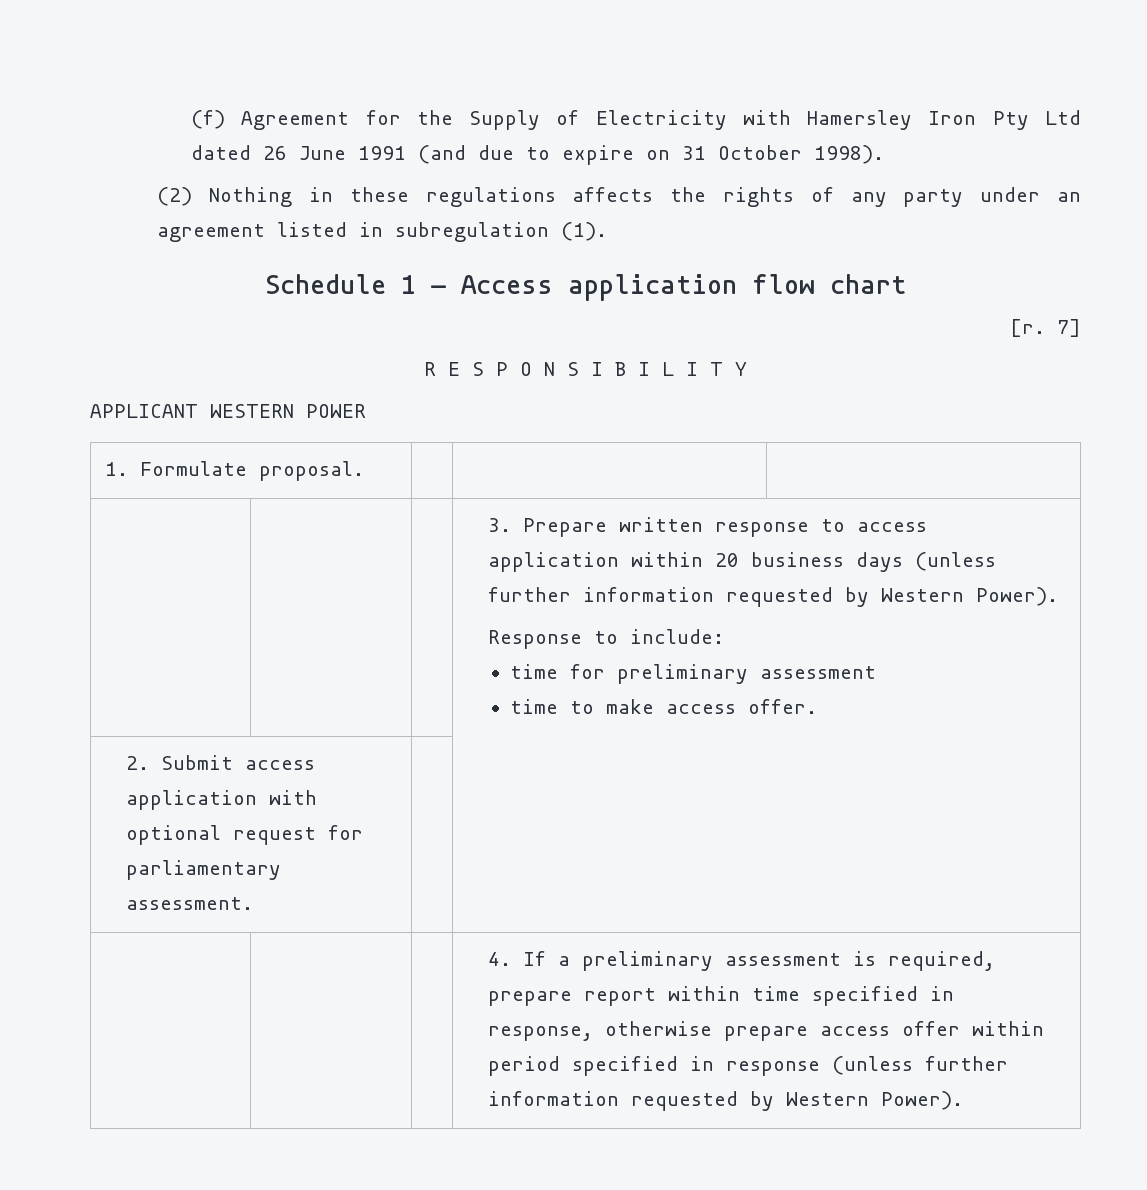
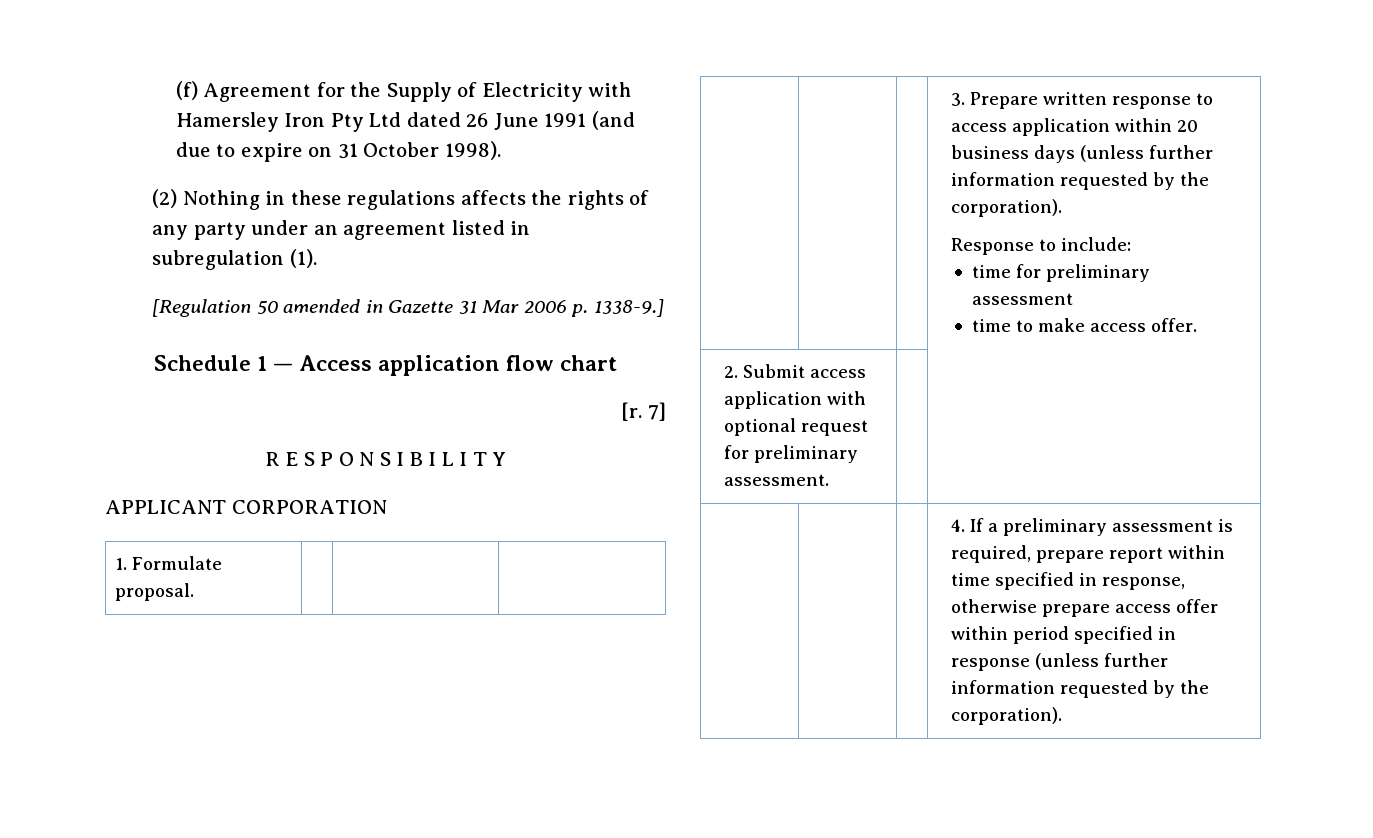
(608, 231) none -> [152,299,664,317] // [Regulation 50 amended in Gazette 31 Mar 2006 p. 1338-9.]
[210,404,366,418] WESTERN POWER -> [231,500,387,514] CORPORATION
[880,587,1058,606] Western Power). -> [1180,172,1210,186] [951,199,1063,217] the corporation).
[125,860,281,880] parliamentary -> [754,445,859,463] preliminary
[785,1091,963,1110] Western Power). -> [1180,680,1210,694] [951,707,1063,725] the corporation).

